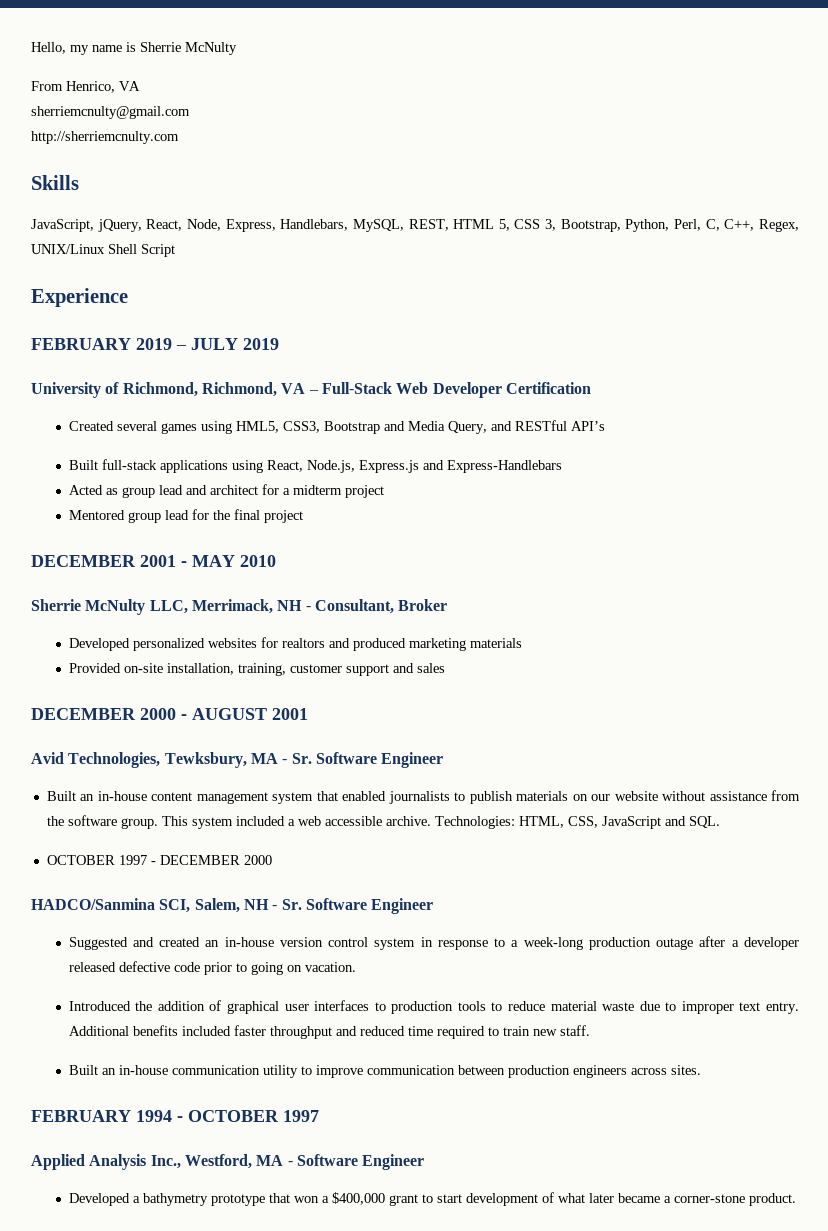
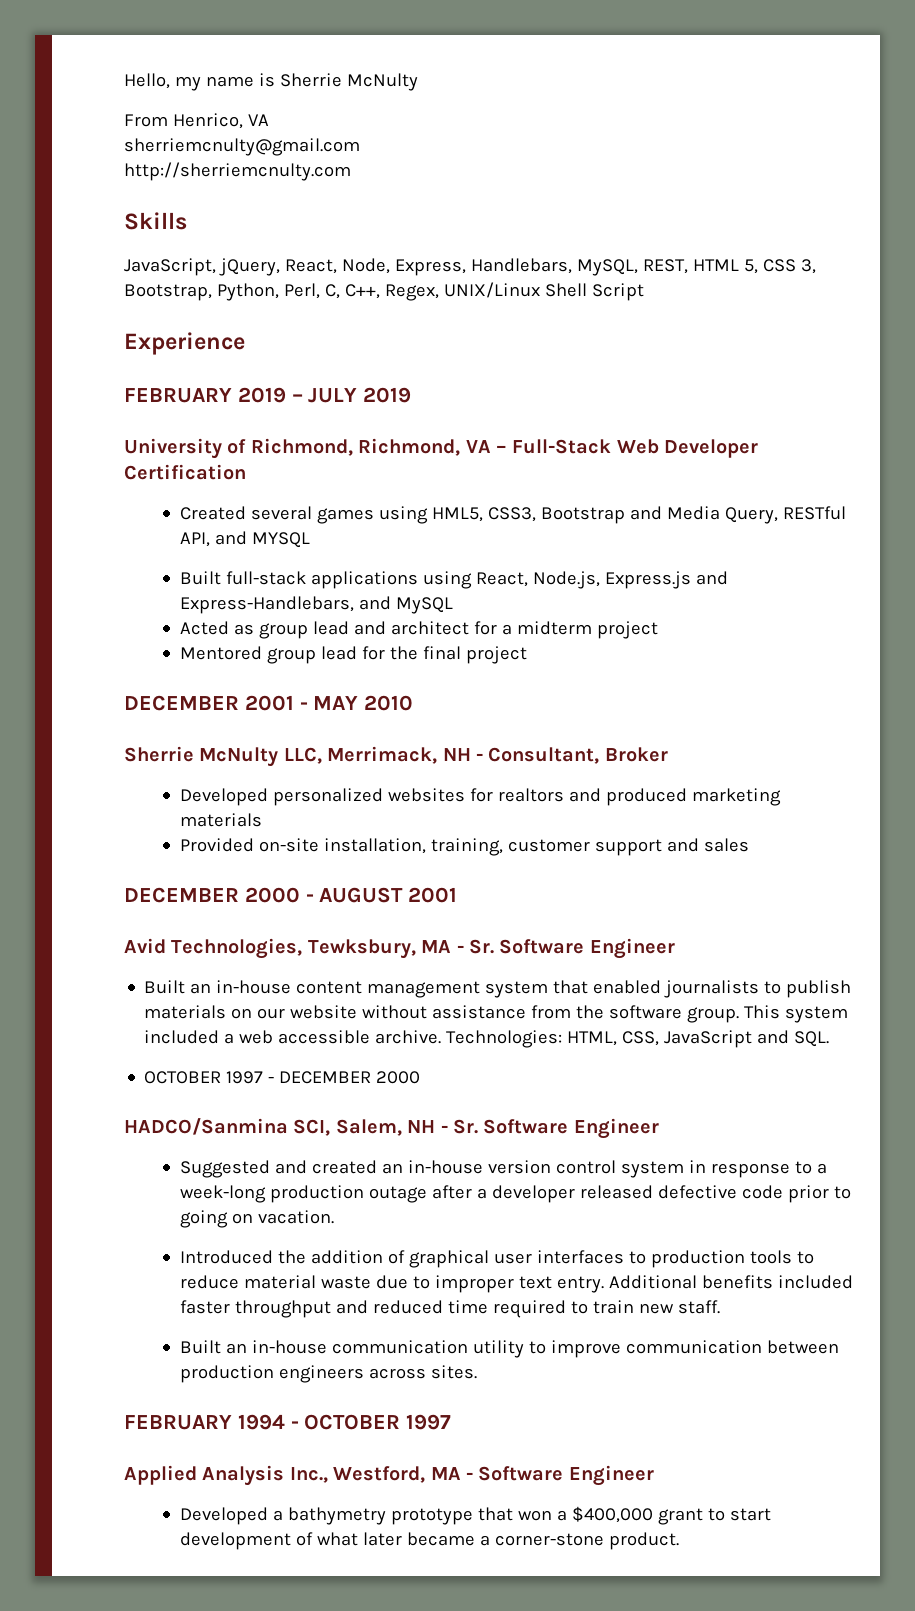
[490,420,605,431] and RESTful API’s -> [782,506,846,520] [179,531,310,548] RESTful API, and MYSQL
[446,460,562,473] Express-Handlebars -> [179,596,453,614] Express-Handlebars, and MySQL

